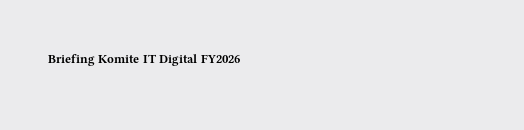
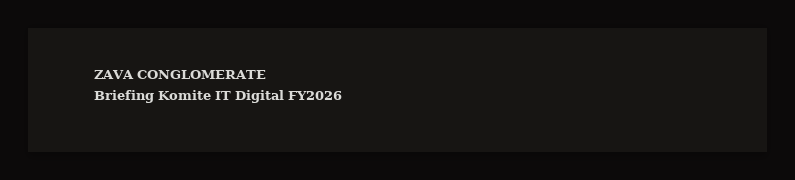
(48, 60) none -> [94,70,266,79] ZAVA CONGLOMERATE //

